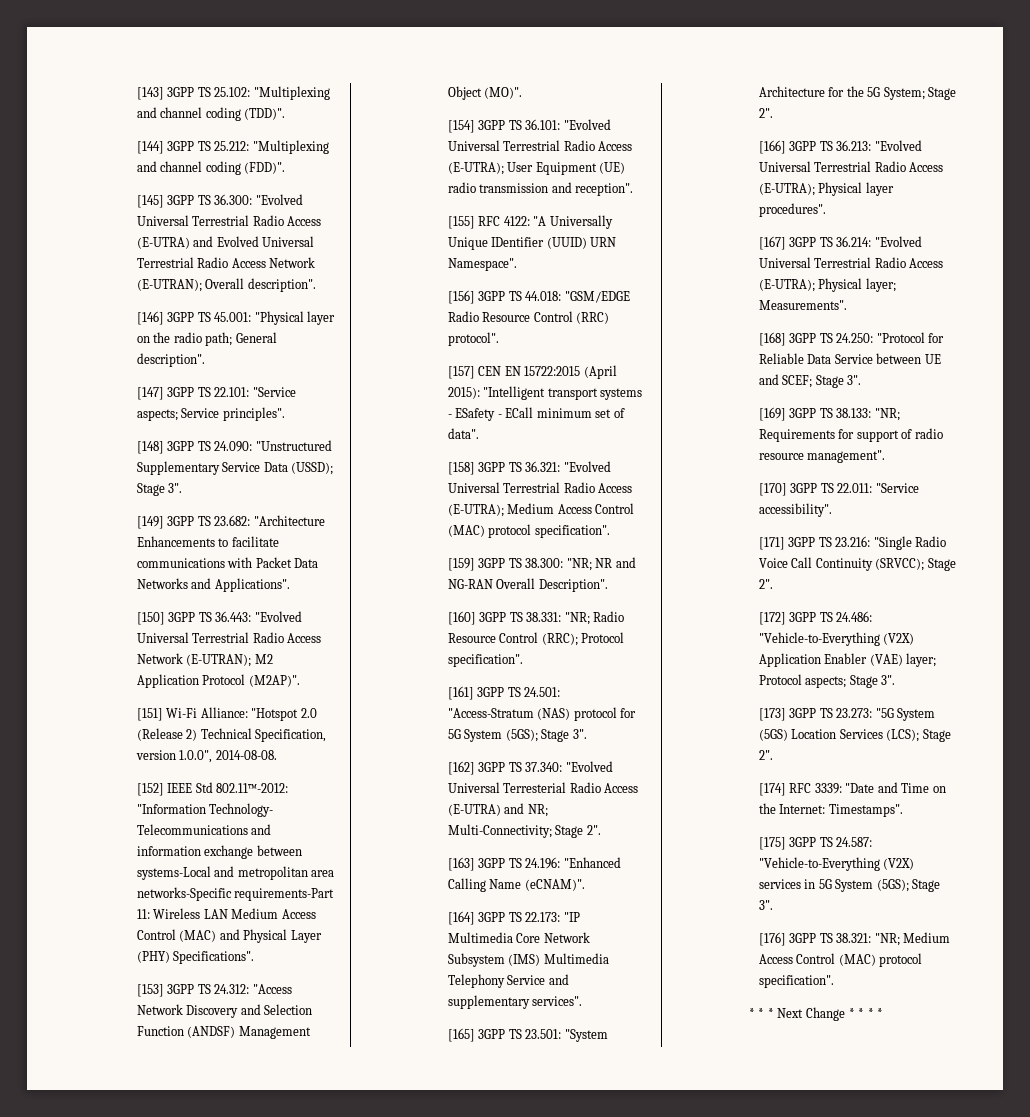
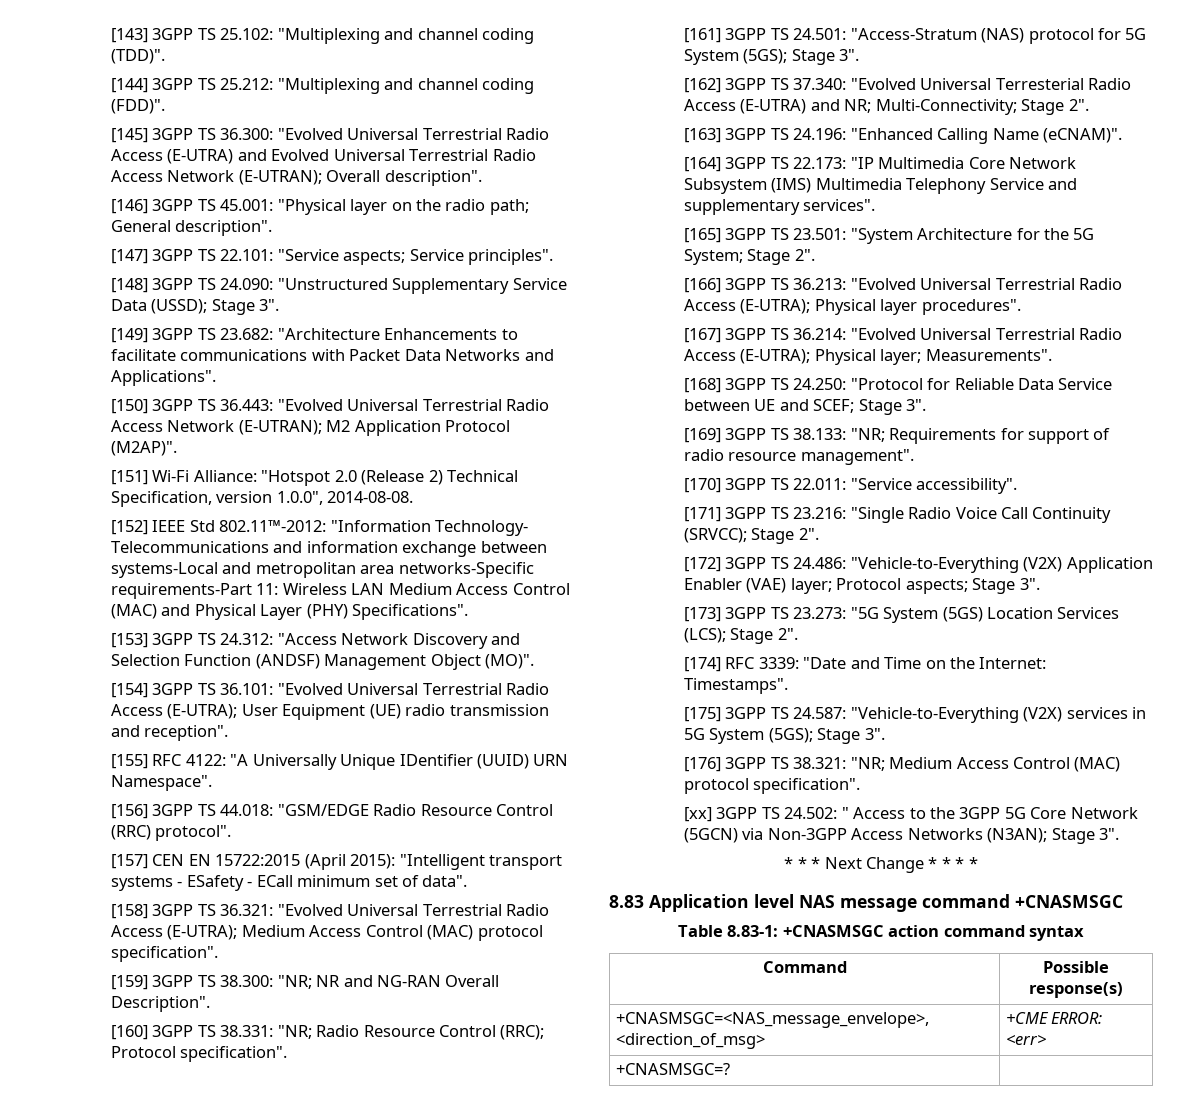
(834, 981) none -> [683,807,1138,822] [683,828,1119,844] // [xx] 3GPP TS 24.502: " Access to the 3GPP 5G Core Network (5GCN) via Non-3GPP Access Networks (N3AN); Stage 3".
(884, 1013) none -> [609,894,1123,912] [677,925,1085,941] [762,961,847,973] [1043,961,1109,973] [1029,982,1123,998] [615,1012,929,1028] [615,1033,765,1049] [1005,1012,1103,1024] [1005,1034,1046,1045] [615,1063,730,1075] // 8.83 Application level NAS message command +CNASMSGC // Table 8.83-1: +CNASMSGC action command syntax // Command | Possible response(s) // +CNASMSGC=<NAS_message_envelope>, <direction_of_msg> | +CME ERROR: <err> // +CNASMSGC=? |

